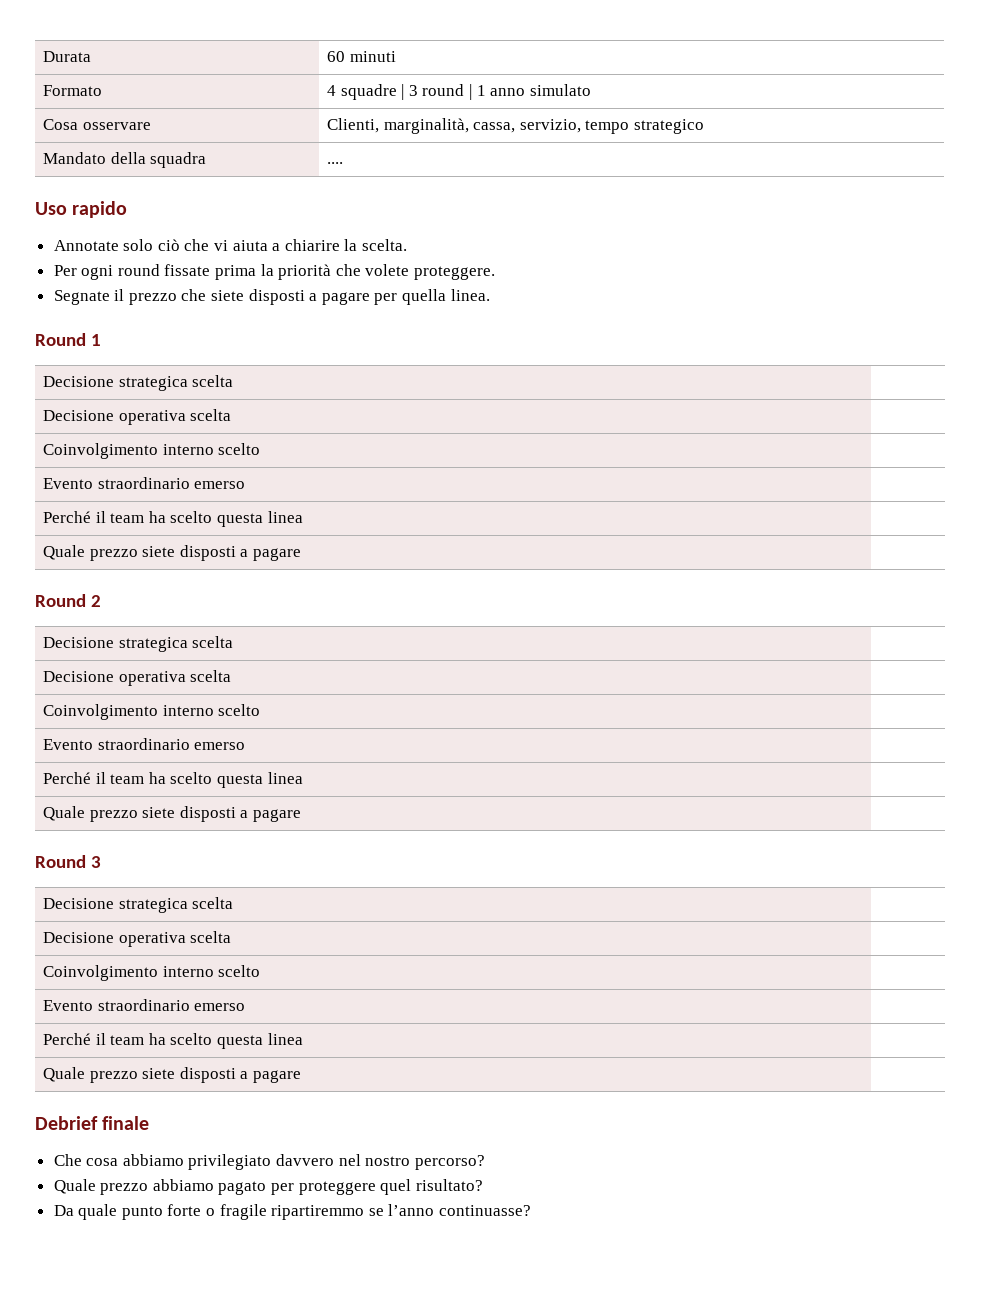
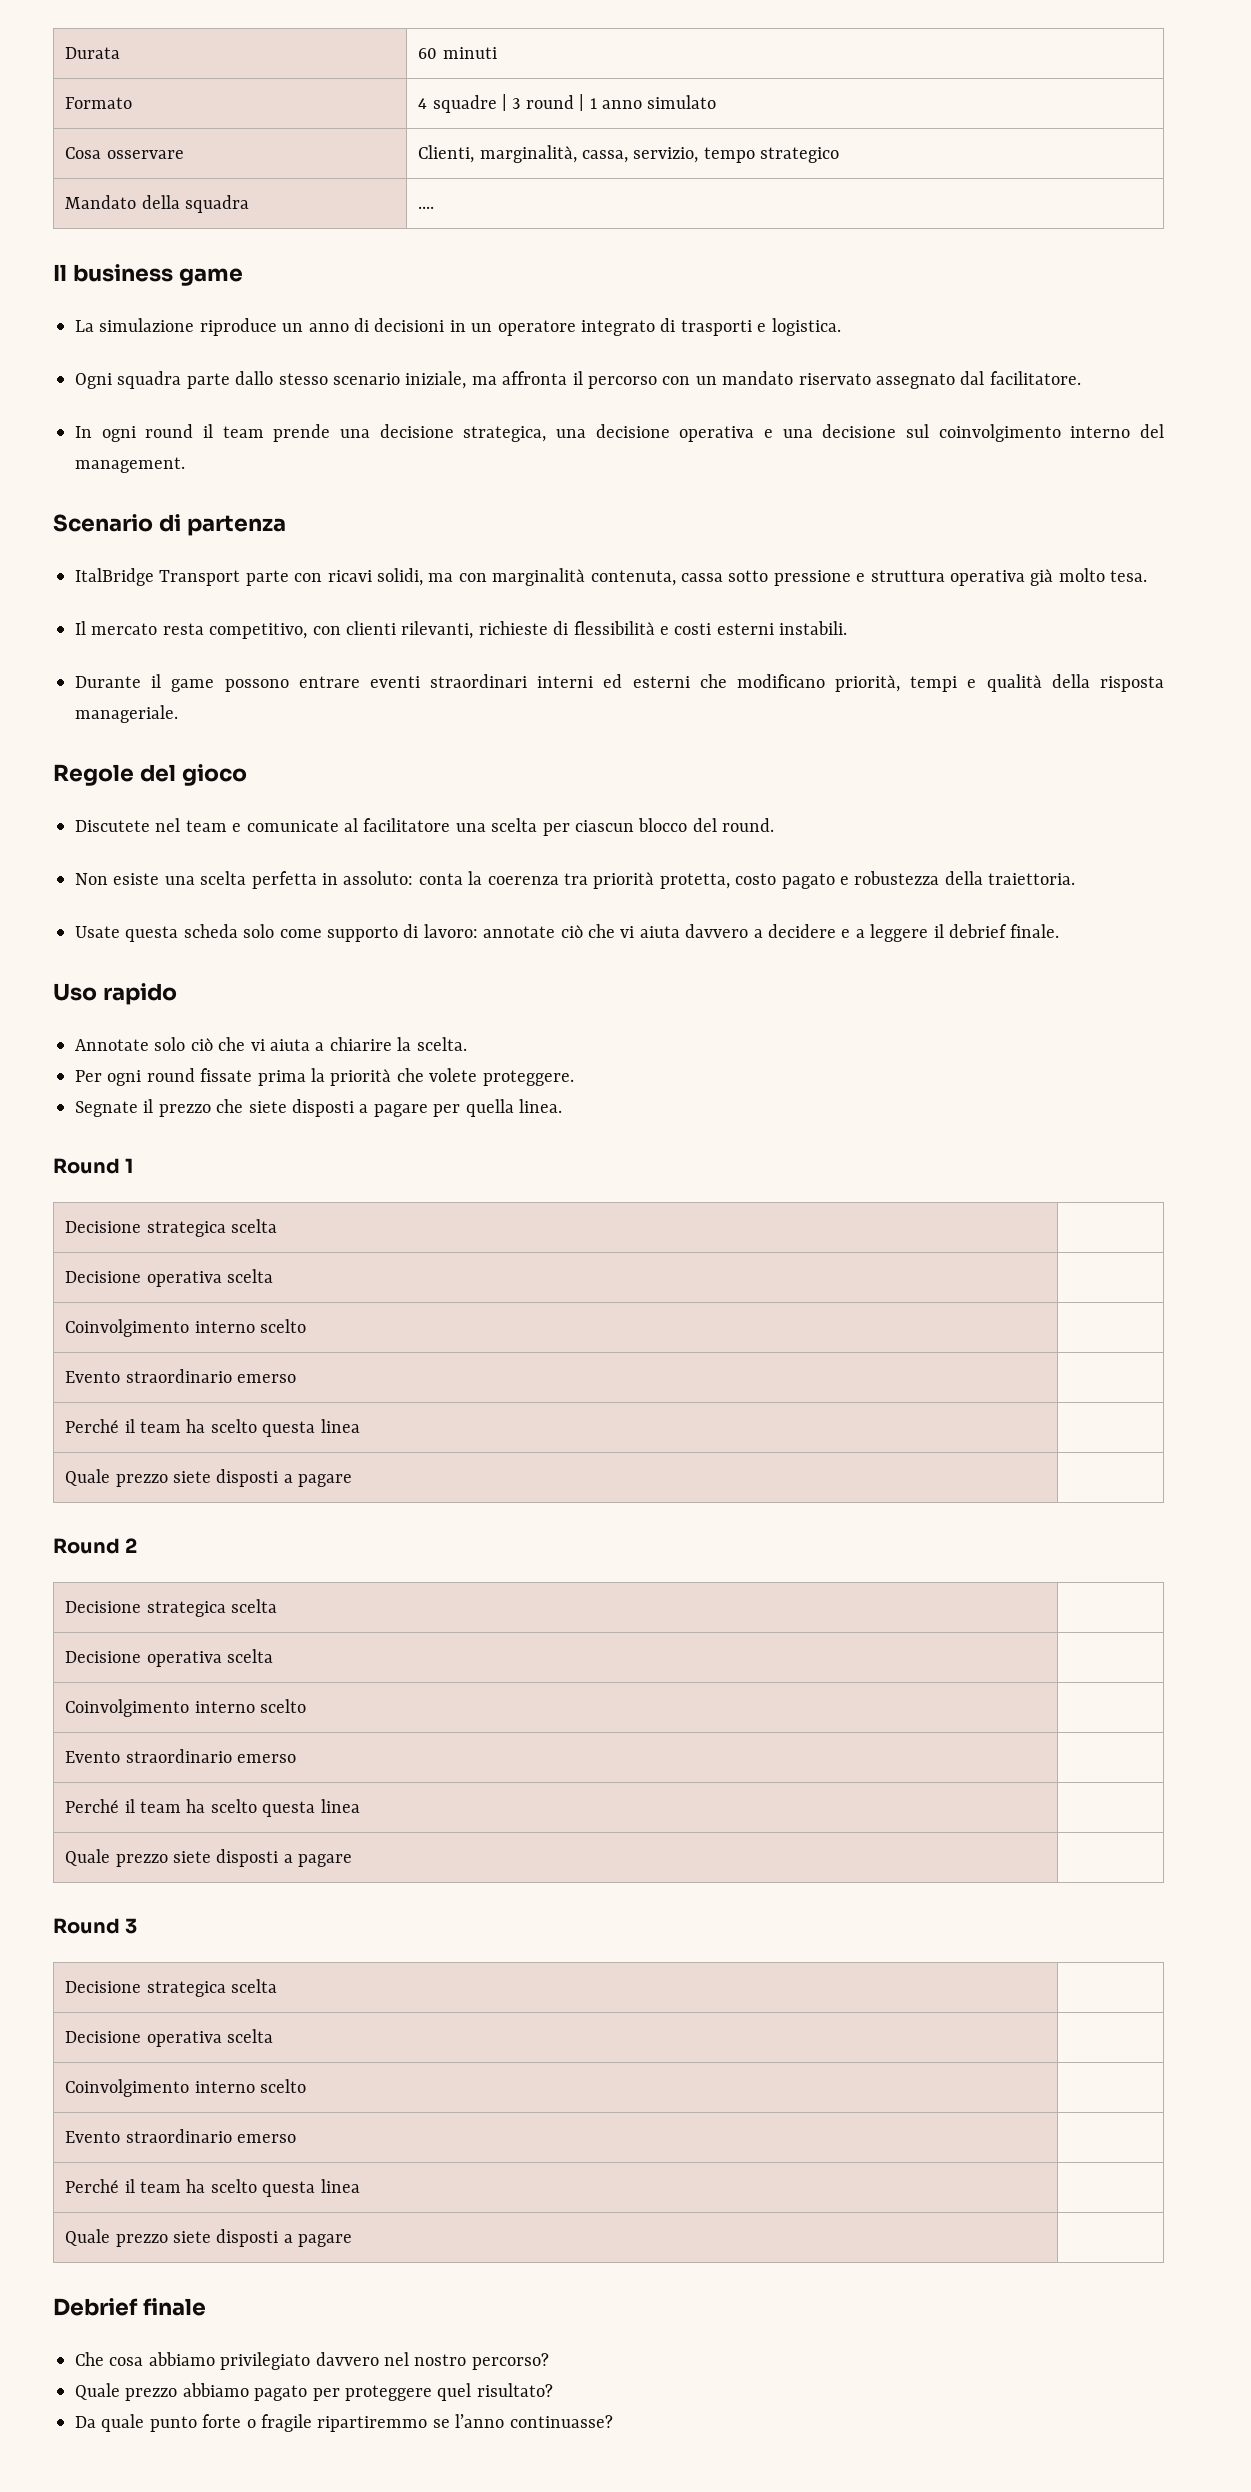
(344, 163) none -> [53,264,243,286] [75,318,841,336] [75,371,1081,389] [75,424,1164,442] [75,457,185,473] [53,514,286,536] [75,568,1148,586] [75,621,848,639] [75,674,1164,692] [75,705,178,723] [53,764,247,786] [75,818,775,836] [75,871,1076,889] [75,924,1060,942] // Il business game // La simulazione riproduce un anno di decisioni in un operatore integrato di trasporti e logistica. // Ogni squadra parte dallo stesso scenario iniziale, ma affronta il percorso con un mandato riservato assegnato dal facilitatore. // In ogni round il team prende una decisione strategica, una decisione operativa e una decisione sul coinvolgimento interno del management. // Scenario di partenza // ItalBridge Transport parte con ricavi solidi, ma con marginalità contenuta, cassa sotto pressione e struttura operativa già molto tesa. // Il mercato resta competitivo, con clienti rilevanti, richieste di flessibilità e costi esterni instabili. // Durante il game possono entrare eventi straordinari interni ed esterni che modificano priorità, tempi e qualità della risposta manageriale. // Regole del gioco // Discutete nel team e comunicate al facilitatore una scelta per ciascun blocco del round. // Non esiste una scelta perfetta in assoluto: conta la coerenza tra priorità protetta, costo pagato e robustezza della traiettoria. // Usate questa scheda solo come supporto di lavoro: annotate ciò che vi aiuta davvero a decidere e a leggere il debrief finale.

